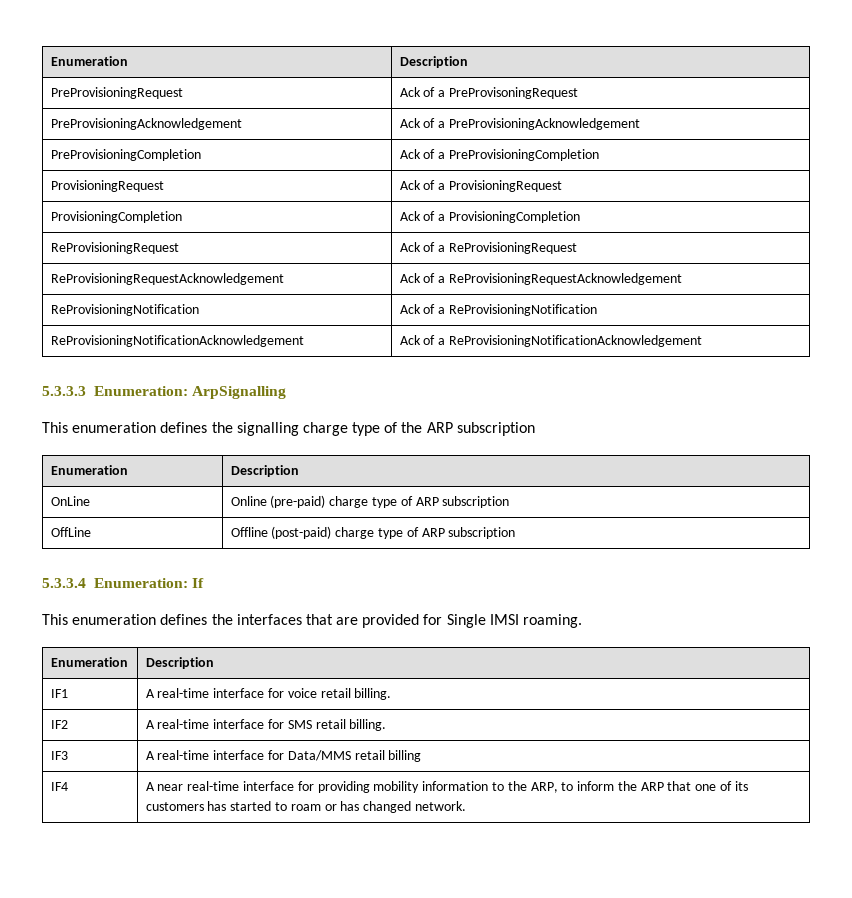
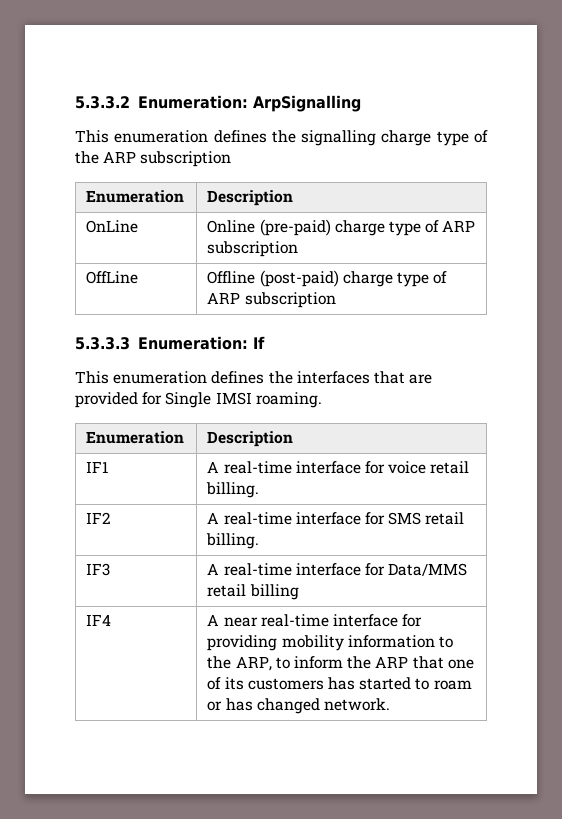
[50,56,128,66] [399,56,468,68] [50,87,183,99] [399,87,579,99] [50,118,242,130] [399,118,641,130] [50,149,201,161] [399,149,600,161] [50,180,164,192] [399,180,563,192] [50,211,182,223] [399,211,581,223] [50,242,179,254] [399,242,578,254] [50,273,284,285] [399,273,683,285] [50,304,199,316] [399,304,598,316] [50,335,304,347] [399,335,703,347] [42,386,86,396] Enumeration | Description // PreProvisioningRequest | Ack of a PreProvisoningRequest // PreProvisioningAcknowledgement | Ack of a PreProvisioningAcknowledgement // PreProvisioningCompletion | Ack of a PreProvisioningCompletion // ProvisioningRequest | Ack of a ProvisioningRequest // ProvisioningCompletion | Ack of a ProvisioningCompletion // ReProvisioningRequest | Ack of a ReProvisioningRequest // ReProvisioningRequestAcknowledgement | Ack of a ReProvisioningRequestAcknowledgement // ReProvisioningNotification | Ack of a ReProvisioningNotification // ReProvisioningNotificationAcknowledgement | Ack of a ReProvisioningNotificationAcknowledgement // 5.3.3.3 -> [75,96,130,109] 5.3.3.2
[42,578,86,588] 5.3.3.4 -> [75,337,130,350] 5.3.3.3

